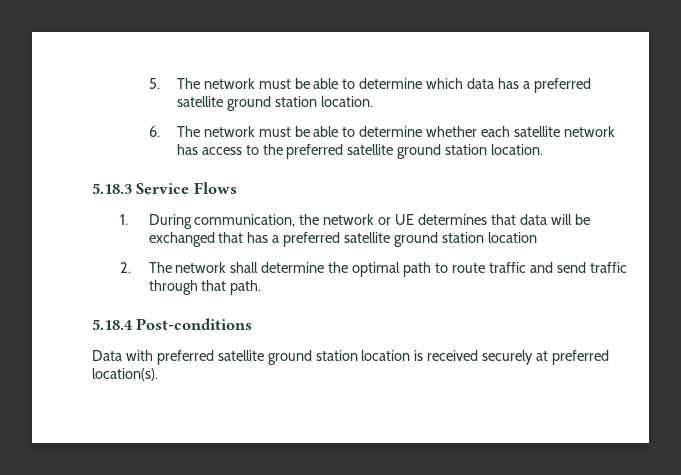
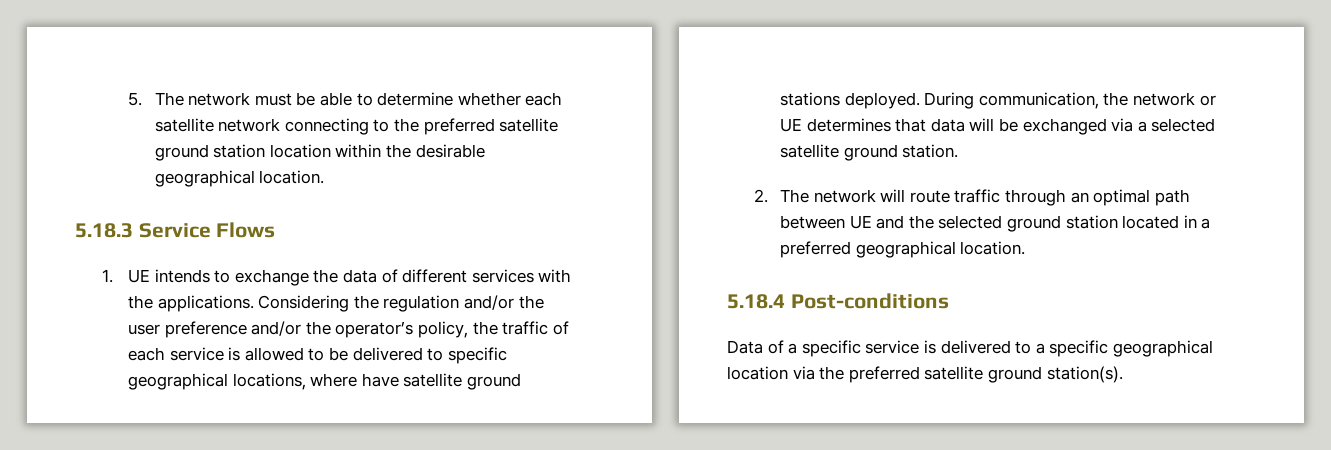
[426,78,591,93] [176,96,373,111] [148,126,423,137] which data has a preferred satellite ground station location. // 6. The network must be able to determine -> (454, 99) none
[176,144,242,155] has access -> [284,118,369,135] connecting
(488, 149) none -> [269,144,485,158] [154,170,255,187] location within the desirable geographical
(129, 219) none -> [128,269,572,286] [128,295,544,312] [128,321,569,338] [128,347,507,364] [128,373,522,390] [780,92,920,109] UE intends to exchange the data of different services with the applications. Considering the regulation and/or the user preference and/or the operator’s policy, the traffic of each service is allowed to be delivered to specific geographical locations, where have satellite ground stations deployed.
[218,232,537,247] [120,262,627,277] [148,280,262,295] [92,318,253,330] [92,350,610,365] [92,368,158,381] that has a preferred satellite ground station location // 2. The network shall determine the optimal path to route traffic and send traffic through that path. // 5.18.4 Post-conditions // Data with preferred satellite ground station location is received securely at preferred location(s). -> [1111,118,1216,132] [780,144,959,161] [753,189,1190,206] [780,215,1211,232] [780,241,1026,258] [727,293,949,309] [727,340,1213,357] [727,366,1123,383] via a selected satellite ground station. // 2. The network will route traffic through an optimal path between UE and the selected ground station located in a preferred geographical location. // 5.18.4 Post-conditions // Data of a specific service is delivered to a specific geographical location via the preferred satellite ground station(s).

